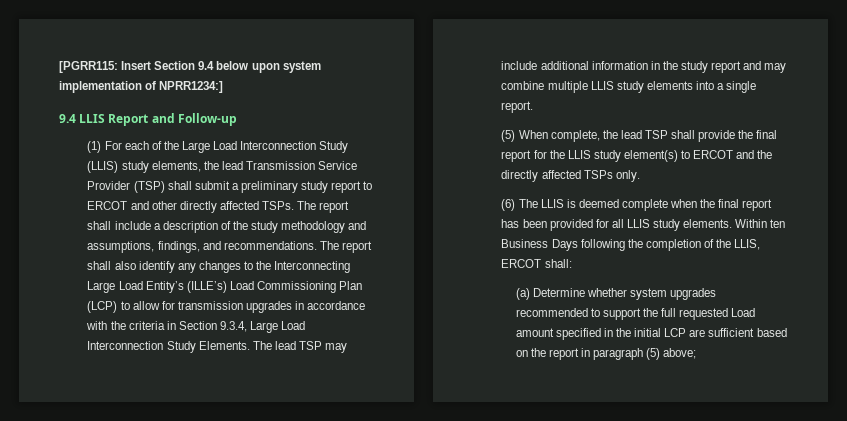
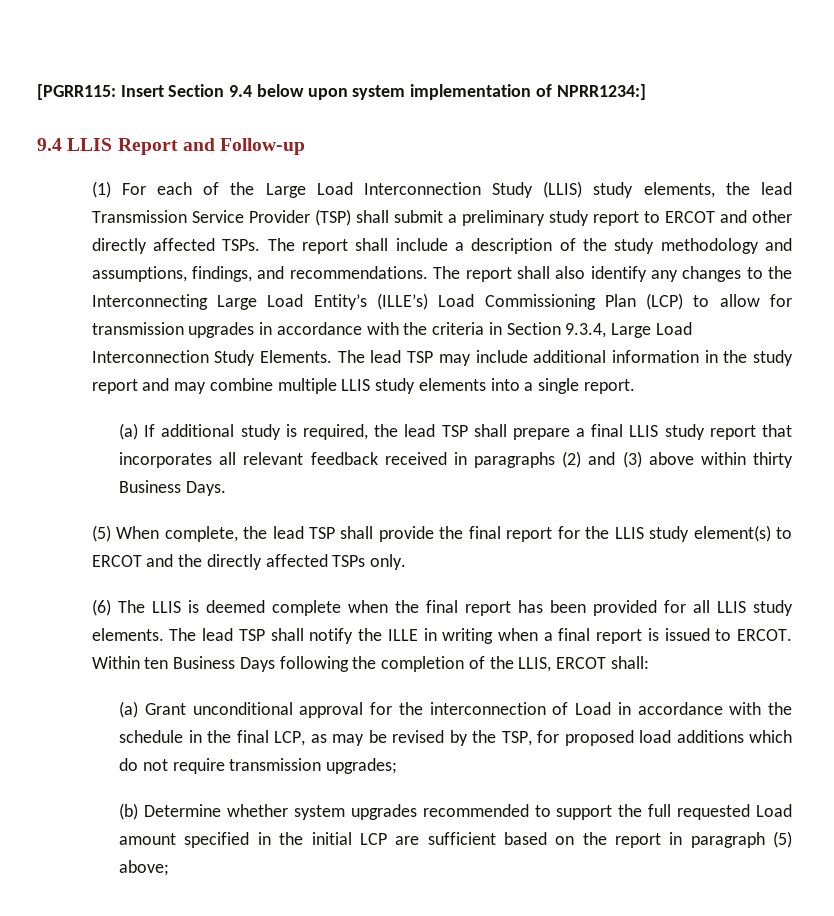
(534, 107) none -> [119,423,793,440] [119,451,794,468] [119,480,226,496] // (a) If additional study is required, the lead TSP shall prepare a final LLIS study report that incorporates all relevant feedback received in paragraphs (2) and (3) above within thirty Business Days.
(733, 223) none -> [169,628,792,644] The lead TSP shall notify the ILLE in writing when a final report is issued to ERCOT.
(530, 294) none -> [144,702,792,718] [119,730,793,746] [119,758,397,774] [119,803,139,820] Grant unconditional approval for the interconnection of Load in accordance with the schedule in the final LCP, as may be revised by the TSP, for proposed load additions which do not require transmission upgrades; // (b)

